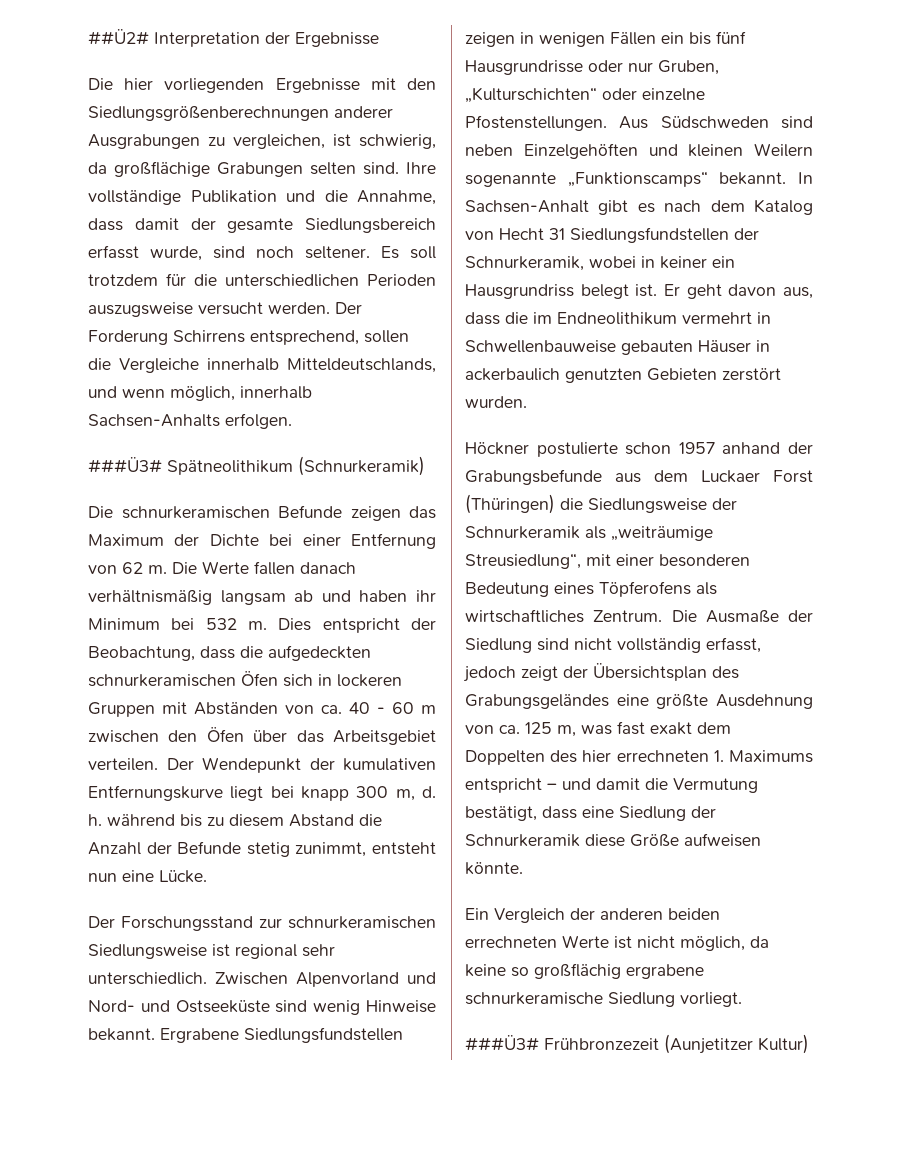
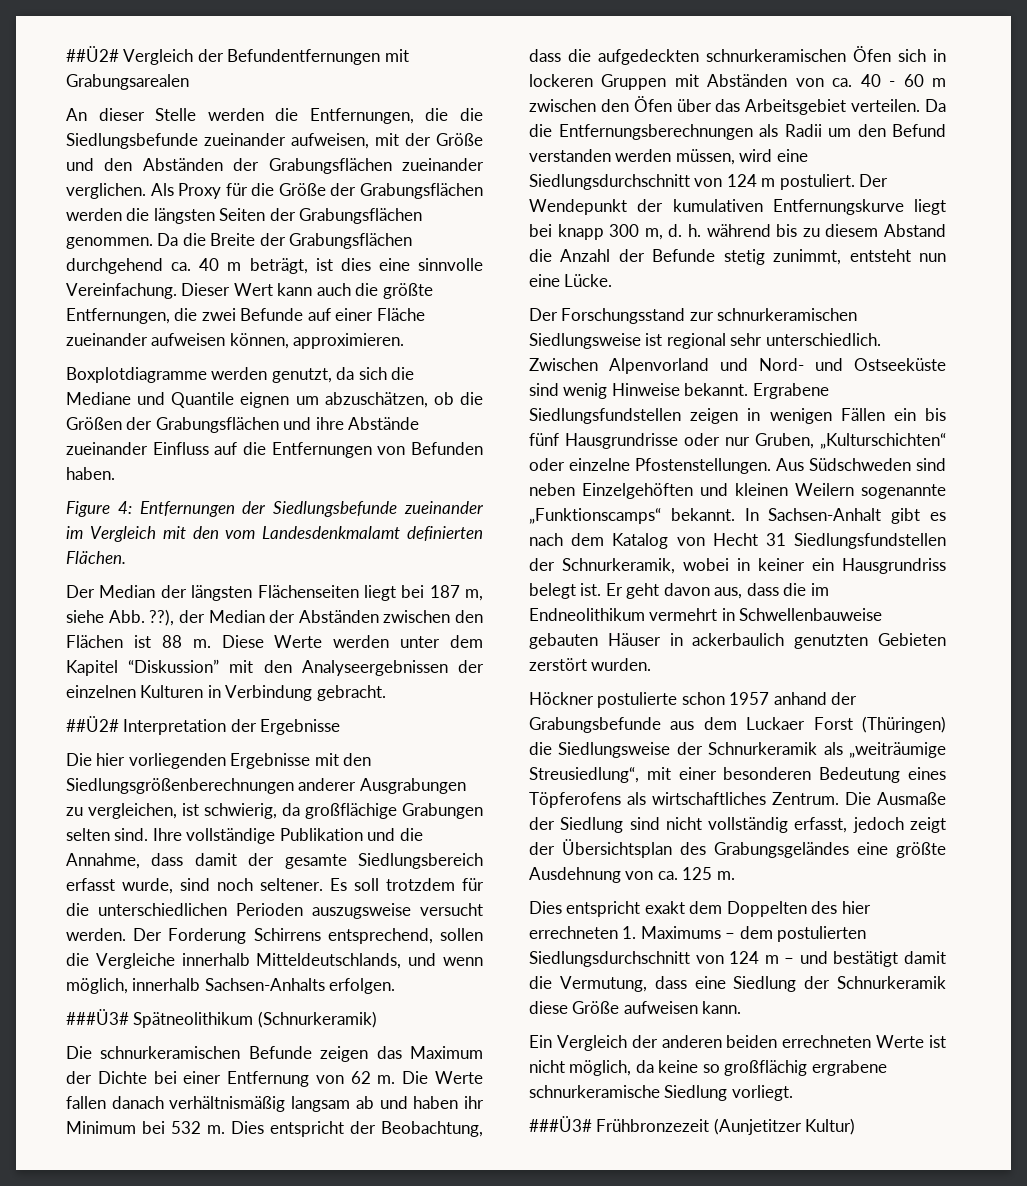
[88,29,149,45] ##Ü2# -> [66,46,409,65] [66,74,189,90] [66,108,483,124] [66,133,483,149] [66,158,484,174] [66,183,483,199] [66,208,423,224] [66,233,413,249] [66,258,483,274] [66,283,433,299] [66,308,425,324] [66,333,405,349] [66,367,415,383] [66,392,484,408] [66,417,420,433] [66,442,483,458] [66,467,115,480] [66,501,485,517] [66,526,483,542] [66,551,126,564] [66,585,483,601] [66,609,483,626] [66,635,483,648] [66,659,485,676] [66,685,386,701] [66,716,119,732] ##Ü2# Vergleich der Befundentfernungen mit Grabungsarealen // An dieser Stelle werden die Entfernungen, die die Siedlungsbefunde zueinander aufweisen, mit der Größe und den Abständen der Grabungsflächen zueinander verglichen. Als Proxy für die Größe der Grabungsflächen werden die längsten Seiten der Grabungsflächen genommen. Da die Breite der Grabungsflächen durchgehend ca. 40 m beträgt, ist dies eine sinnvolle Vereinfachung. Dieser Wert kann auch die größte Entfernungen, die zwei Befunde auf einer Fläche zueinander aufweisen können, approximieren. // Boxplotdiagramme werden genutzt, da sich die Mediane und Quantile eignen um abzuschätzen, ob die Größen der Grabungsflächen und ihre Abstände zueinander Einfluss auf die Entfernungen von Befunden haben. // Figure 4: Entfernungen der Siedlungsbefunde zueinander im Vergleich mit den vom Landesdenkmalamt definierten Flächen. // Der Median der längsten Flächenseiten liegt bei 187 m, siehe Abb. ??), der Median der Abständen zwischen den Flächen ist 88 m. Diese Werte werden unter dem Kapitel “Diskussion” mit den Analyseergebnissen der einzelnen Kulturen in Verbindung gebracht. // ##Ü2#
(158, 764) none -> [925,99,946,112] [529,124,946,140] [529,149,808,165] [529,174,855,190] Da die Entfernungsberechnungen als Radii um den Befund verstanden werden müssen, wird eine Siedlungsdurchschnitt von 124 m postuliert.
[557,721,645,737] m, was fast -> [716,871,735,880] [529,901,641,917] m. // Dies entspricht
[465,778,542,793] entspricht -> [725,926,867,942] [529,951,779,967] – dem postulierten Siedlungsdurchschnitt von 124 m
(591, 784) none -> [833,951,899,967] bestätigt
[673,778,758,793] [465,806,537,821] Vermutung bestätigt, -> [559,976,647,992] Vermutung,
[465,862,523,875] könnte. -> [702,1001,742,1014] kann.

